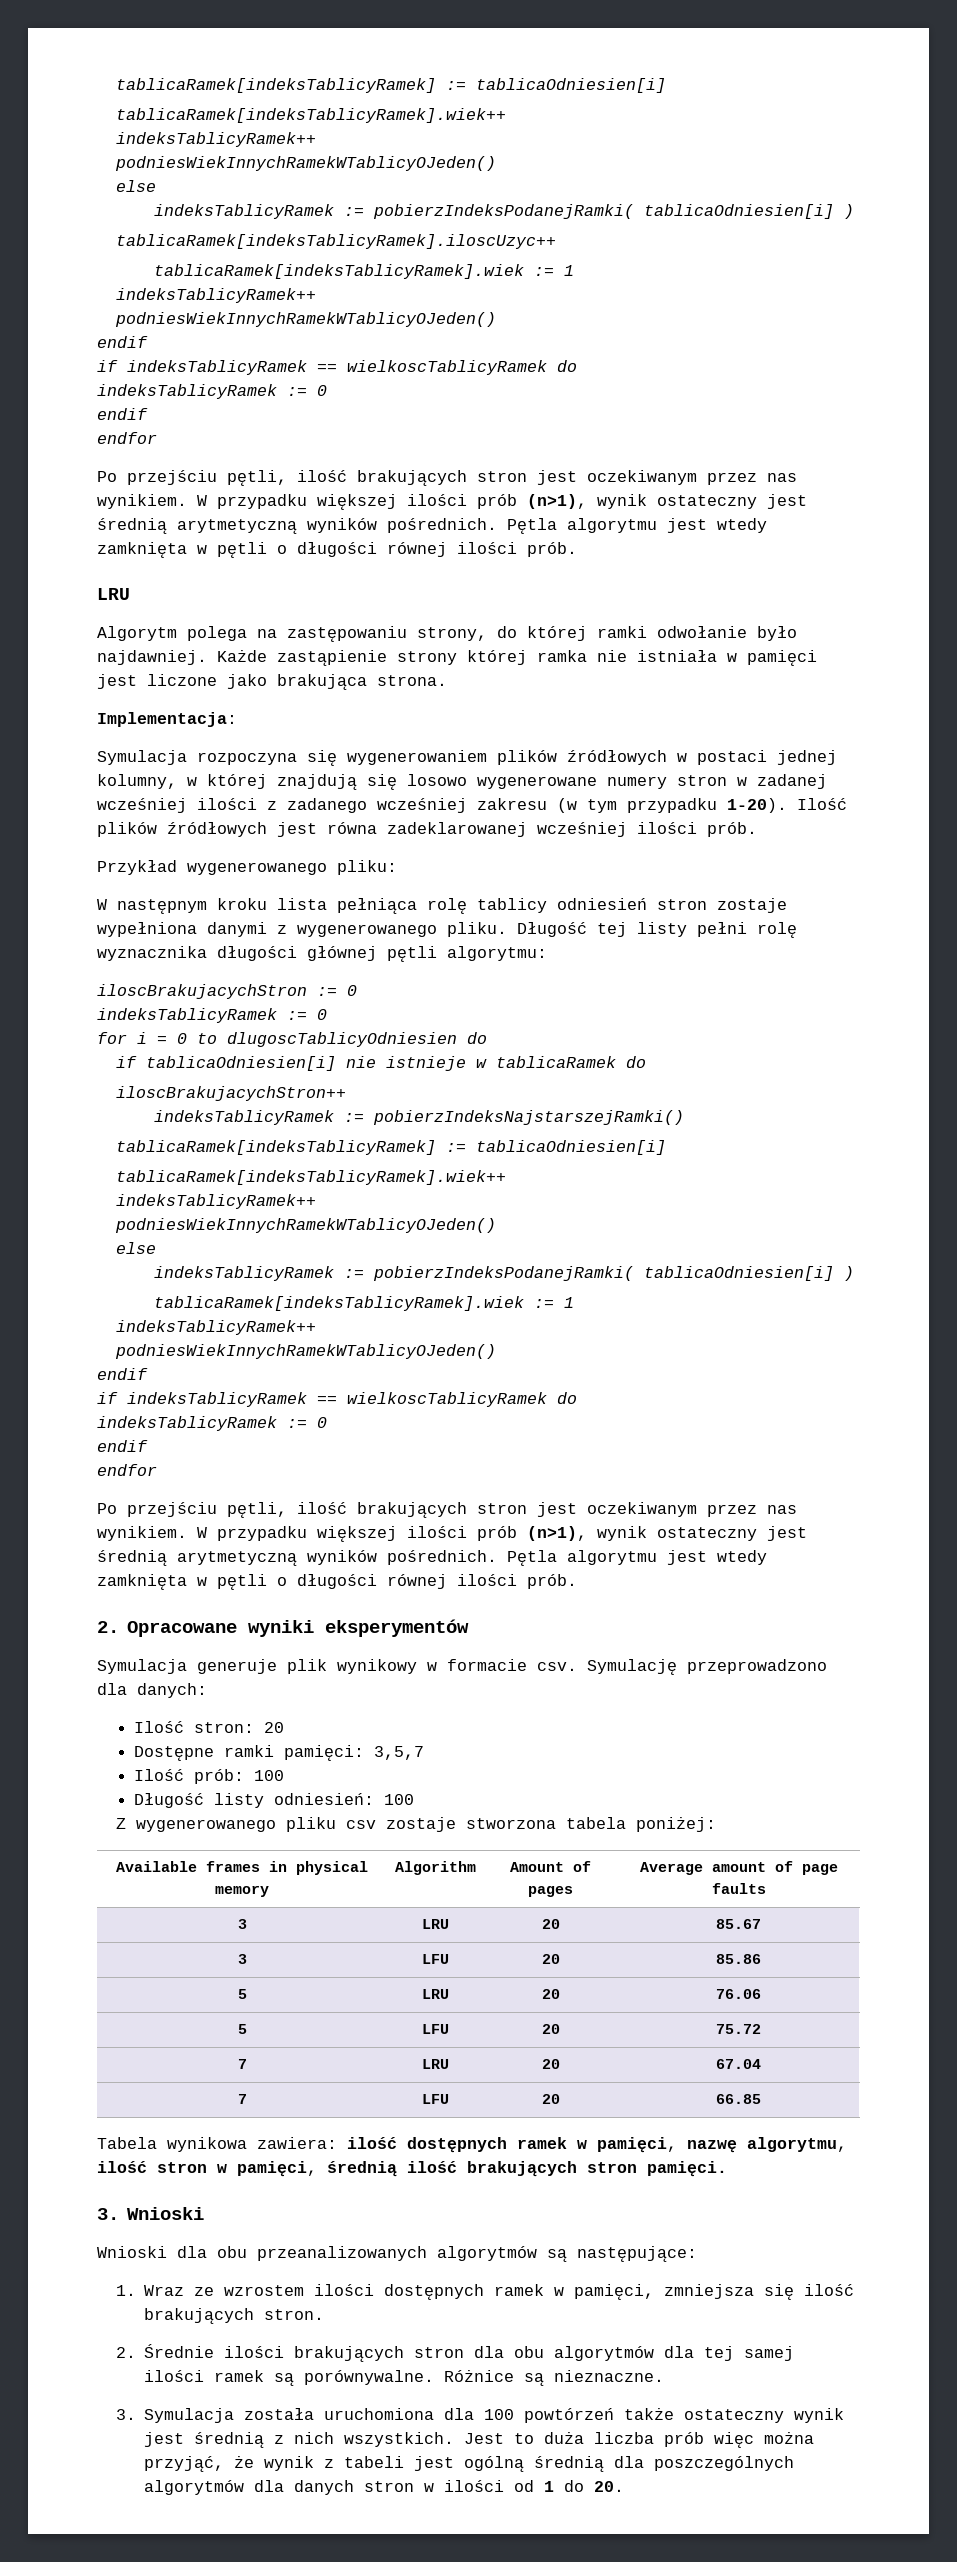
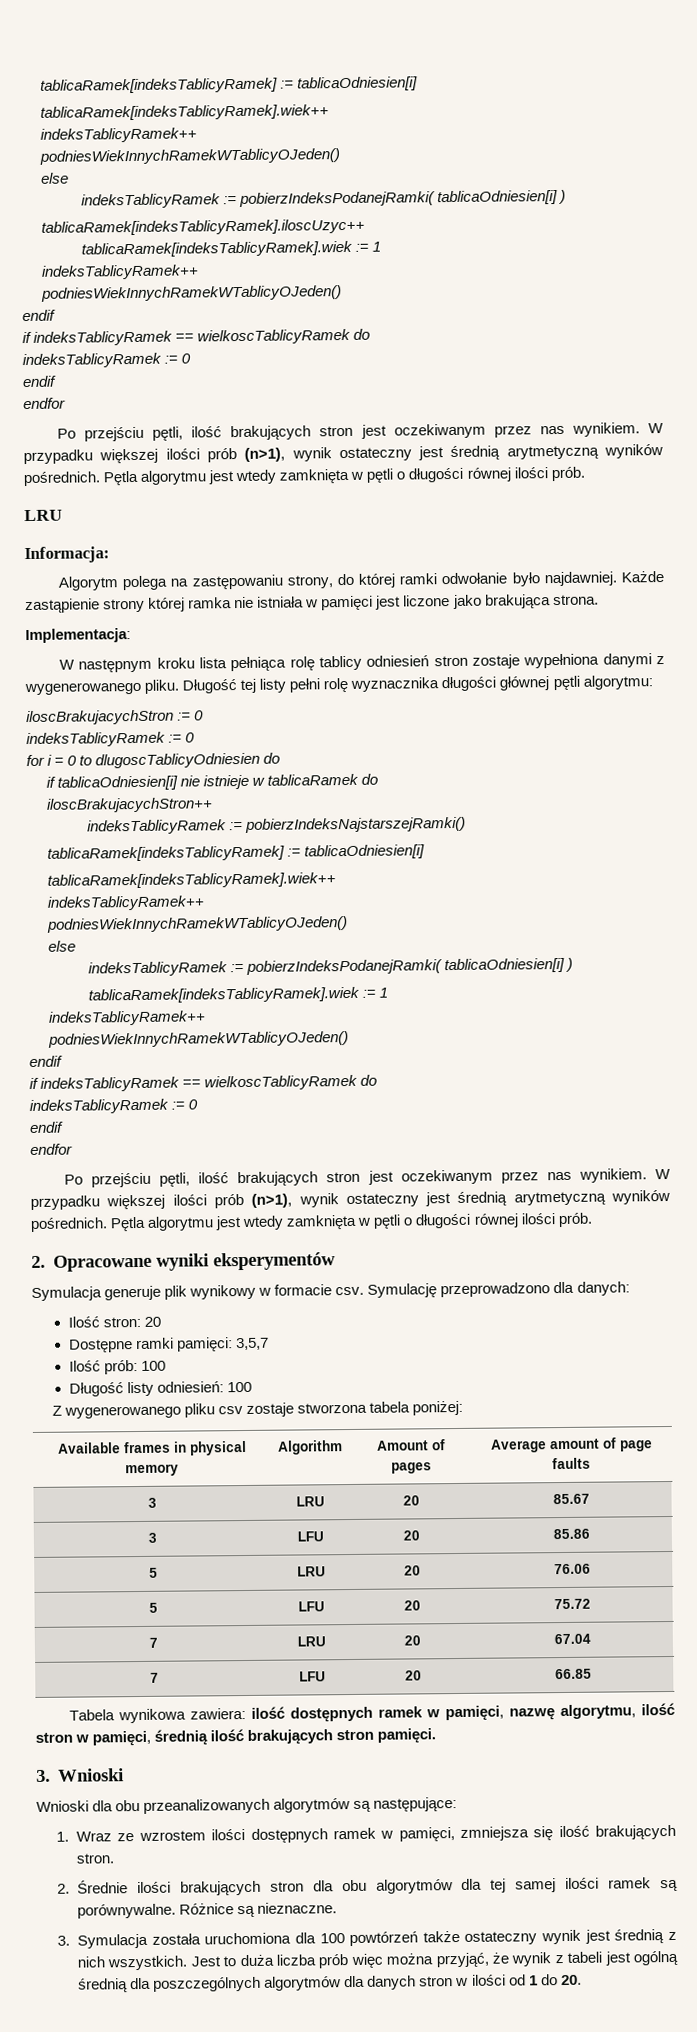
(130, 594) none -> [24,546,110,564] // Informacja:
[97,750,837,766] [97,774,827,790] [97,798,847,813] [97,822,757,837] [97,860,397,875] // Symulacja rozpoczyna się wygenerowaniem plików źródłowych w postaci jednej kolumny, w której znajdują się losowo wygenerowane numery stron w zadanej wcześniej ilości z zadanego wcześniej zakresu (w tym przypadku 1-20). Ilość plików źródłowych jest równa zadeklarowanej wcześniej ilości prób. // Przykład wygenerowanego pliku: -> (131, 636) none

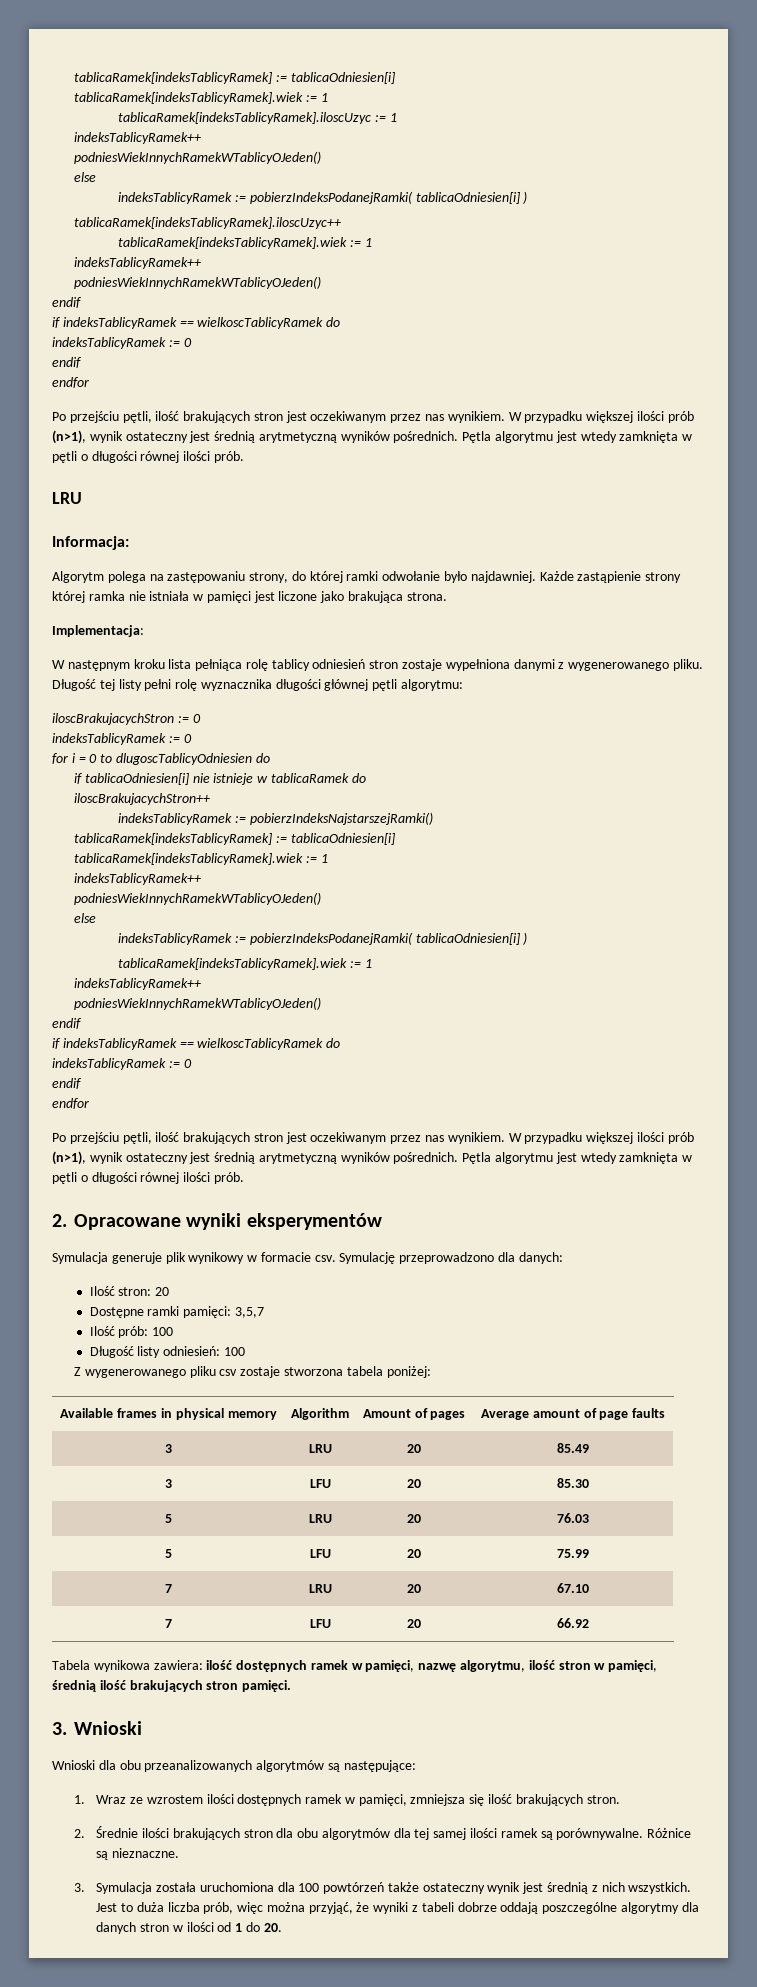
[40,76,419,94] [40,104,330,121] tablicaRamek[indeksTablicyRamek] := tablicaOdniesien[i] // tablicaRamek[indeksTablicyRamek].wiek++ -> [74,72,395,84] [74,92,328,104] [118,112,397,124] tablicaRamek[indeksTablicyRamek] := tablicaOdniesien[i] // tablicaRamek[indeksTablicyRamek].wiek := 1 // tablicaRamek[indeksTablicyRamek].iloscUzyc := 1
[47,872,337,889] tablicaRamek[indeksTablicyRamek].wiek++ -> [74,853,328,865] tablicaRamek[indeksTablicyRamek].wiek := 1
[553,1493,590,1505] 85.67 -> [557,1443,589,1453] 85.49
[553,1528,590,1540] 85.86 -> [557,1478,589,1488] 85.30
[554,1563,591,1575] 76.06 -> [557,1513,589,1523] 76.03
[554,1598,591,1610] 75.72 -> [557,1549,589,1558] 75.99
[554,1633,591,1645] 67.04 -> [557,1583,589,1593] 67.10
[555,1668,592,1680] 66.85 -> [557,1618,589,1628] 66.92
[318,1954,349,1969] prób -> [203,1902,234,1914] prób,
[511,1952,552,1967] wynik -> [373,1902,409,1914] wyniki
[604,1950,678,1966] [78,1976,342,1993] jest ogólną średnią dla poszczególnych algorytmów -> [457,1902,679,1914] dobrze oddają poszczególne algorytmy

